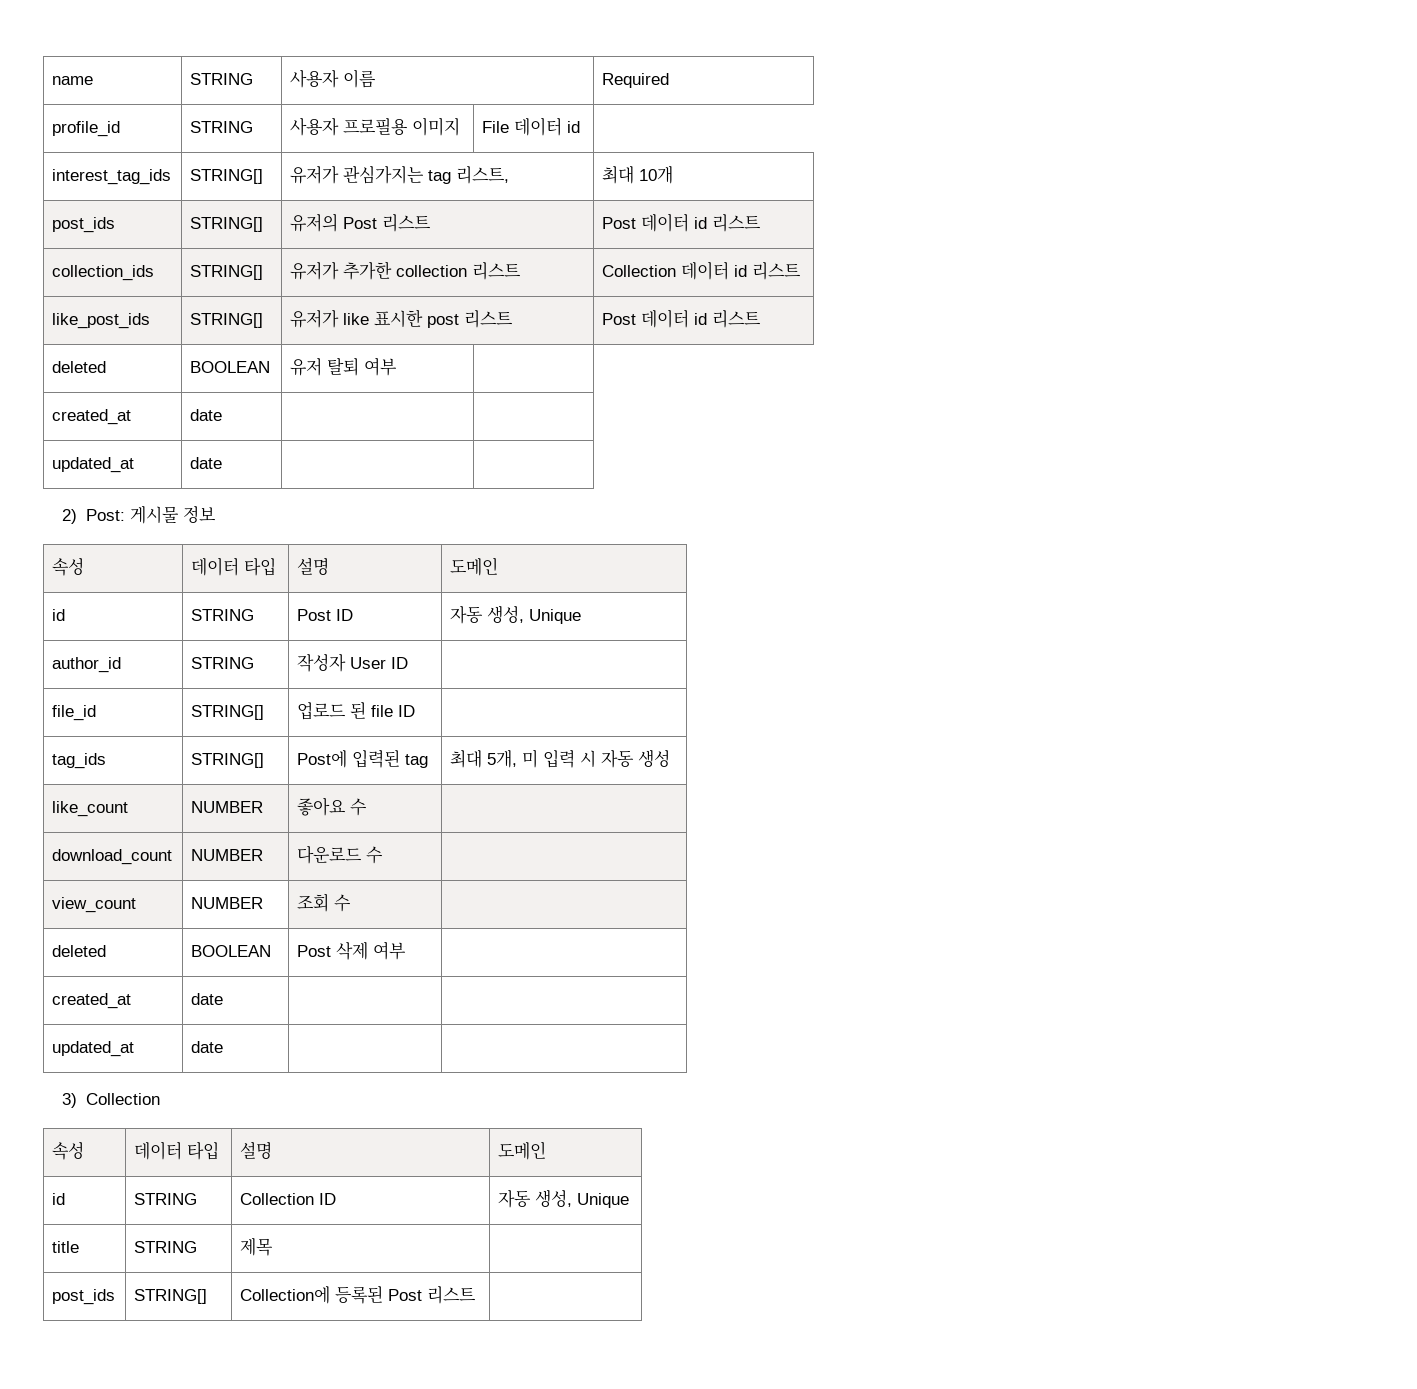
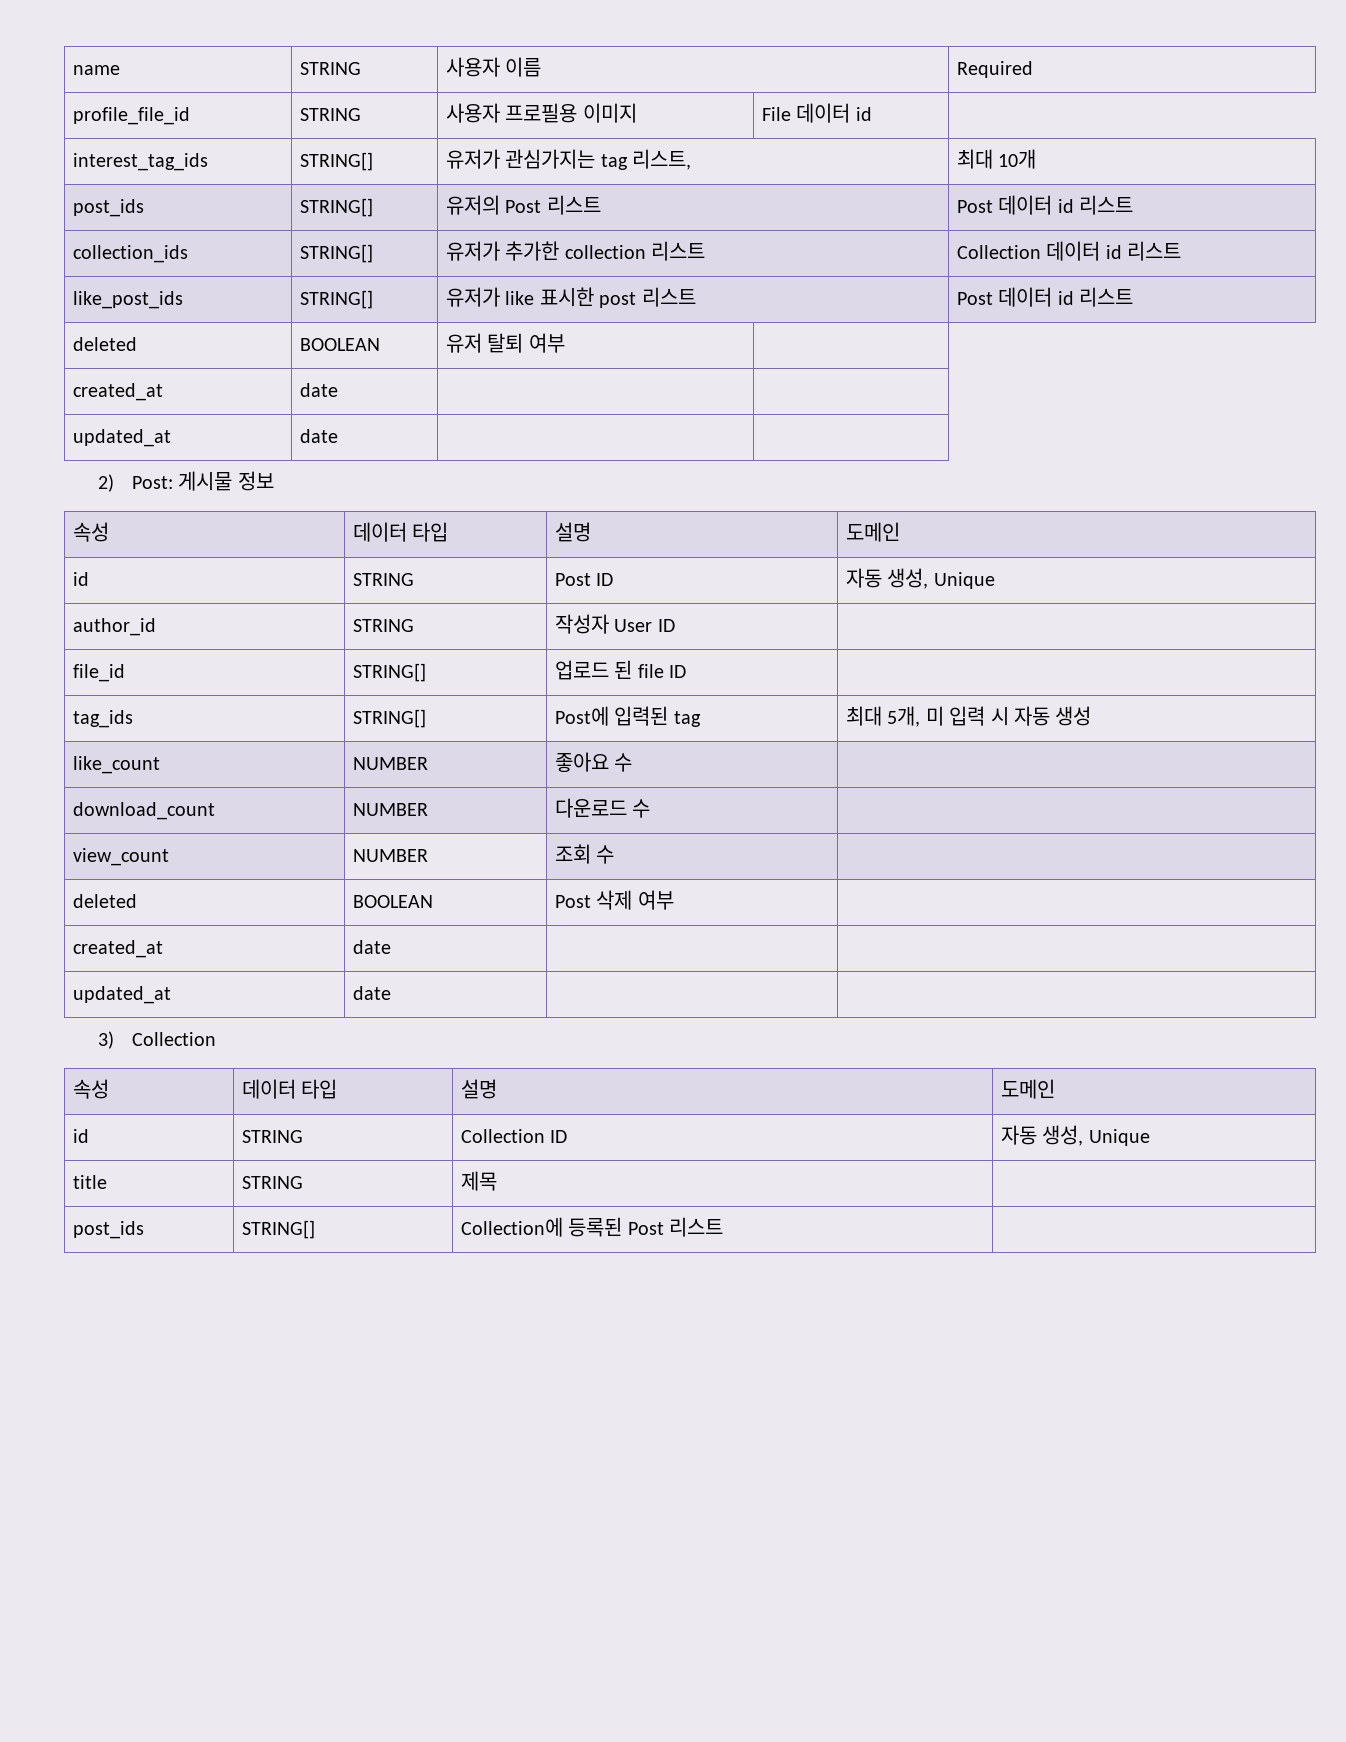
[52,121,121,137] profile_id -> [72,107,190,125] profile_file_id

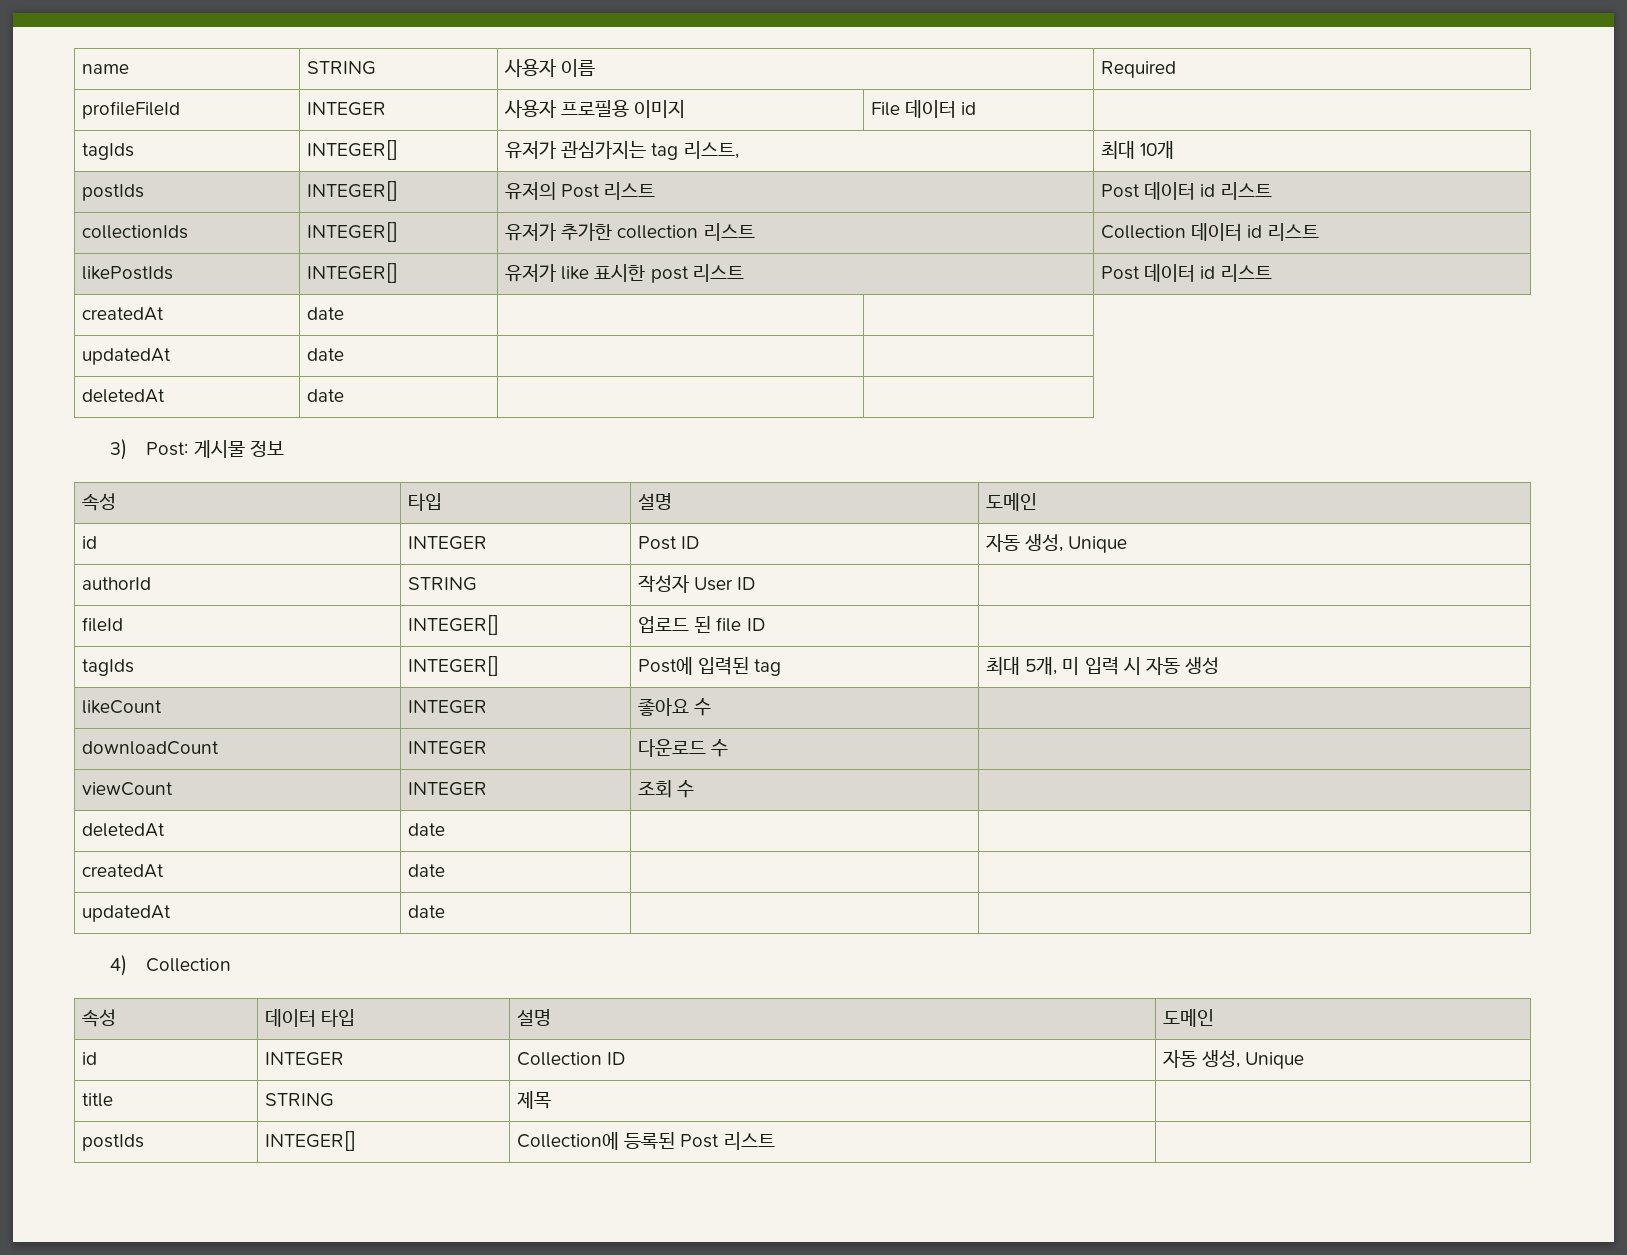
[72,107,190,125] [299,108,361,121] profile_file_id | STRING -> [82,101,181,119] [307,102,387,116] profileFileId | INTEGER
[72,153,208,171] [299,152,373,171] interest_tag_ids | STRING[] -> [82,143,135,160] [307,140,399,160] tagIds | INTEGER[]
[72,199,144,217] [299,198,373,217] post_ids | STRING[] -> [82,184,145,201] [307,181,399,201] postIds | INTEGER[]
[72,245,188,263] [299,244,373,263] collection_ids | STRING[] -> [82,225,189,239] [307,222,399,242] collectionIds | INTEGER[]
[72,291,183,309] [299,290,373,309] like_post_ids | STRING[] -> [82,266,174,280] [307,263,399,283] likePostIds | INTEGER[]
[72,337,137,351] [299,338,380,351] [445,333,565,353] [72,383,163,401] [299,383,338,397] [72,429,171,447] [299,429,338,443] [97,474,114,492] deleted | BOOLEAN | 유저 탈퇴 여부 | // created_at | date | | // updated_at | date | | // 2) -> [82,307,165,321] [307,307,345,320] [82,348,172,365] [307,348,345,361] [82,389,166,403] [307,389,345,402] [110,439,128,460] createdAt | date | | // updatedAt | date | | // deletedAt | date | | // 3)
[352,522,449,542] [554,522,591,542] [845,522,900,542] [72,572,89,586] [352,573,414,586] 데이터 타입 | 설명 | 도메인 // id | STRING -> [408,493,443,511] [638,493,673,510] [986,493,1038,511] [82,536,98,549] [408,536,488,550] 타입 | 설명 | 도메인 // id | INTEGER
[72,618,156,636] author_id -> [82,577,152,590] authorId
[72,664,125,682] [352,663,426,682] file_id | STRING[] -> [82,617,124,632] [408,615,500,635] fileId | INTEGER[]
[72,710,133,728] [352,709,426,728] tag_ids | STRING[] -> [82,659,135,676] [408,656,500,676] tagIds | INTEGER[]
[72,756,160,774] [352,757,428,770] like_count | NUMBER -> [82,700,163,714] [408,700,488,714] likeCount | INTEGER
[72,802,215,820] [352,803,428,816] download_count | NUMBER -> [82,741,220,755] [408,741,488,755] downloadCount | INTEGER
[72,848,169,866] [352,849,428,862] view_count | NUMBER -> [82,782,174,796] [408,782,488,796] viewCount | INTEGER
[72,894,137,908] [352,895,433,908] [554,890,674,910] [72,940,163,958] [352,940,391,954] [72,986,171,1004] [352,986,391,1000] [97,1031,114,1049] deleted | BOOLEAN | Post 삭제 여부 | // created_at | date | | // updated_at | date | | // 3) -> [82,823,166,837] [408,823,446,836] [82,864,165,878] [408,864,446,877] [82,905,172,922] [408,905,446,918] [110,955,128,976] deletedAt | date | | // createdAt | date | | // updatedAt | date | | // 4)
[241,1130,303,1143] STRING -> [265,1052,345,1066] INTEGER
[72,1221,144,1239] [241,1220,315,1239] post_ids | STRING[] -> [82,1134,145,1151] [265,1131,357,1151] postIds | INTEGER[]

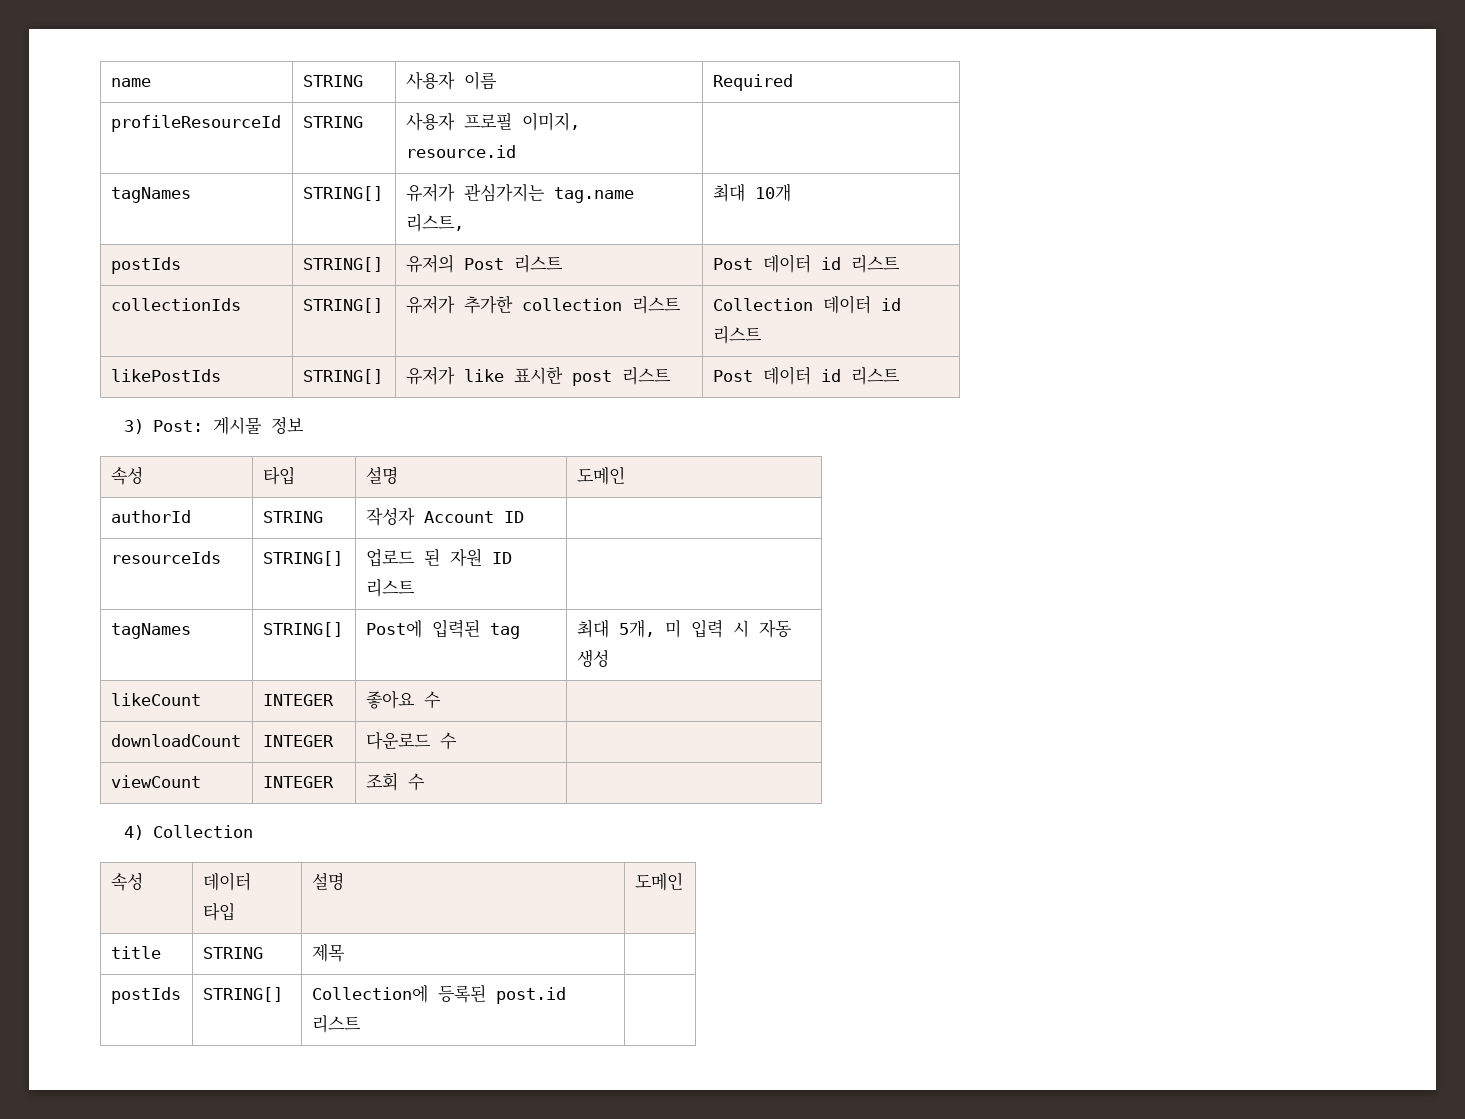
[82,101,181,119] [307,102,387,116] [504,100,686,118] [871,100,977,118] [82,143,135,160] [307,140,399,160] profileFileId | INTEGER | 사용자 프로필용 이미지 | File 데이터 id // tagIds | INTEGER[] -> [110,115,281,132] [302,116,363,128] [405,112,580,131] [405,145,516,158] [110,187,191,203] [302,186,383,201] profileResourceId | STRING | 사용자 프로필 이미지, resource.id | // tagNames | STRING[]
[651,143,679,160] tag -> [553,187,634,203] tag.name
[307,181,399,201] INTEGER[] -> [302,257,383,272] STRING[]
[307,222,399,242] INTEGER[] -> [302,298,383,313] STRING[]
[307,263,399,283] INTEGER[] -> [302,369,383,384] STRING[]
[82,307,165,321] [307,307,345,320] [82,348,172,365] [307,348,345,361] [82,389,166,403] [307,389,345,402] // createdAt | date | | // updatedAt | date | | // deletedAt | date | | -> (900, 376) none
[82,536,98,549] [408,536,488,550] [638,536,700,550] [986,534,1128,553] // id | INTEGER | Post ID | 자동 생성, Unique -> (625, 475) none
[694,577,756,591] [82,617,124,632] [408,615,500,635] User ID | // fileId | INTEGER[] -> [423,511,524,523] [110,551,221,564] [262,551,343,566] Account ID | // resourceIds | STRING[]
[716,617,765,632] [82,659,135,676] [408,656,500,676] file ID | // tagIds | INTEGER[] -> [449,548,512,567] [365,579,415,597] [110,623,191,639] [262,622,343,637] 자원 ID 리스트 | // tagNames | STRING[]
[82,823,166,837] [408,823,446,836] [82,864,165,878] [408,864,446,877] [82,905,172,922] [408,905,446,918] // deletedAt | date | | // createdAt | date | | // updatedAt | date | | -> (425, 782) none
[82,1052,98,1065] [265,1052,345,1066] [517,1052,626,1066] [1163,1050,1305,1069] // id | INTEGER | Collection ID | 자동 생성, Unique -> (683, 881) none
[265,1131,357,1151] INTEGER[] -> [202,987,283,1002] STRING[]
[680,1134,720,1148] Post -> [495,987,566,1004] post.id

